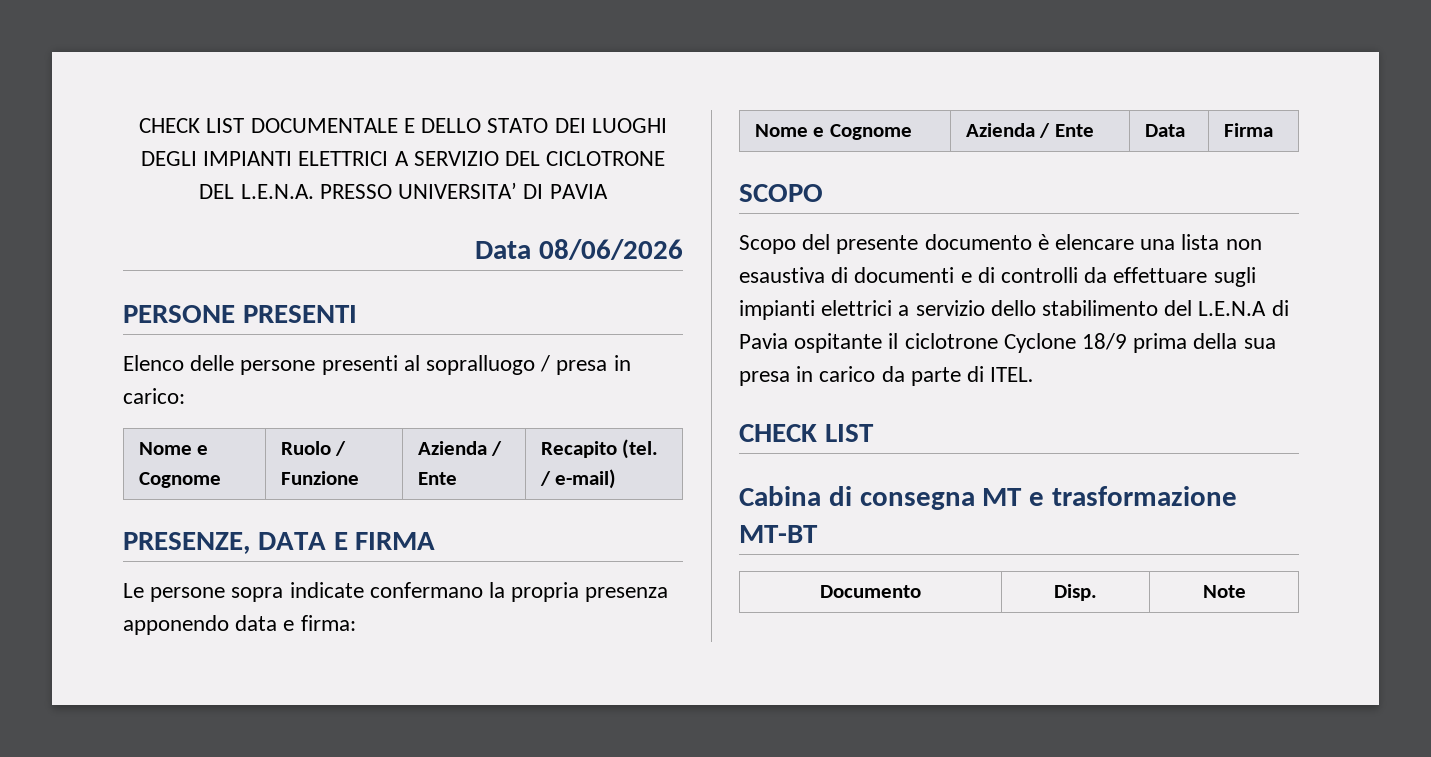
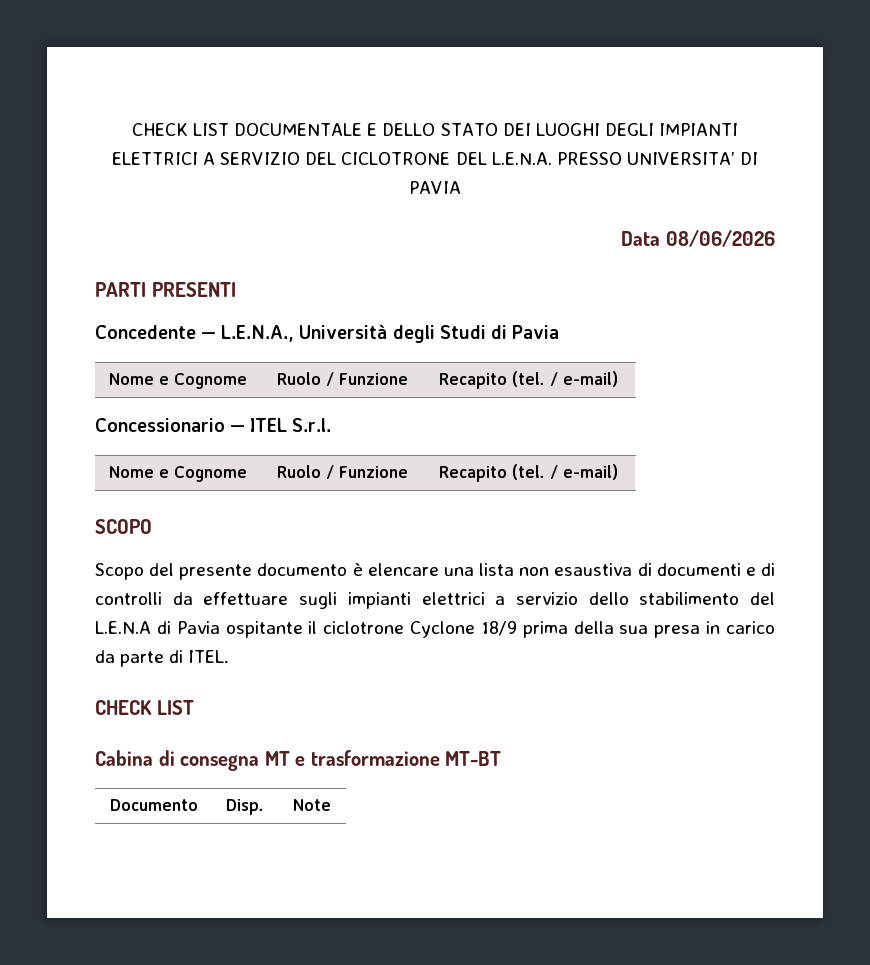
[123,305,235,323] PERSONE -> [95,282,146,297] PARTI
[123,355,631,375] [123,388,185,404] [138,442,209,455] [138,472,221,488] [280,441,347,456] [280,471,359,485] [417,441,503,456] [417,472,457,485] [540,439,659,459] [539,469,617,489] [123,532,436,554] [123,582,669,602] [123,615,356,635] [754,124,912,140] [965,123,1094,138] [1144,124,1185,137] [1223,123,1273,137] Elenco delle persone presenti al sopralluogo / presa in carico: // Nome e Cognome | Ruolo / Funzione | Azienda / Ente | Recapito (tel. / e-mail) // PRESENZE, DATA E FIRMA // Le persone sopra indicate confermano la propria presenza apponendo data e firma: // Nome e Cognome | Azienda / Ente | Data | Firma -> [95,324,559,343] [108,373,247,389] [276,372,408,386] [438,371,618,389] [95,418,332,432] [108,466,247,482] [276,465,408,479] [438,464,618,482] Concedente — L.E.N.A., Università degli Studi di Pavia // Nome e Cognome | Ruolo / Funzione | Recapito (tel. / e-mail) // Concessionario — ITEL S.r.l. // Nome e Cognome | Ruolo / Funzione | Recapito (tel. / e-mail)

